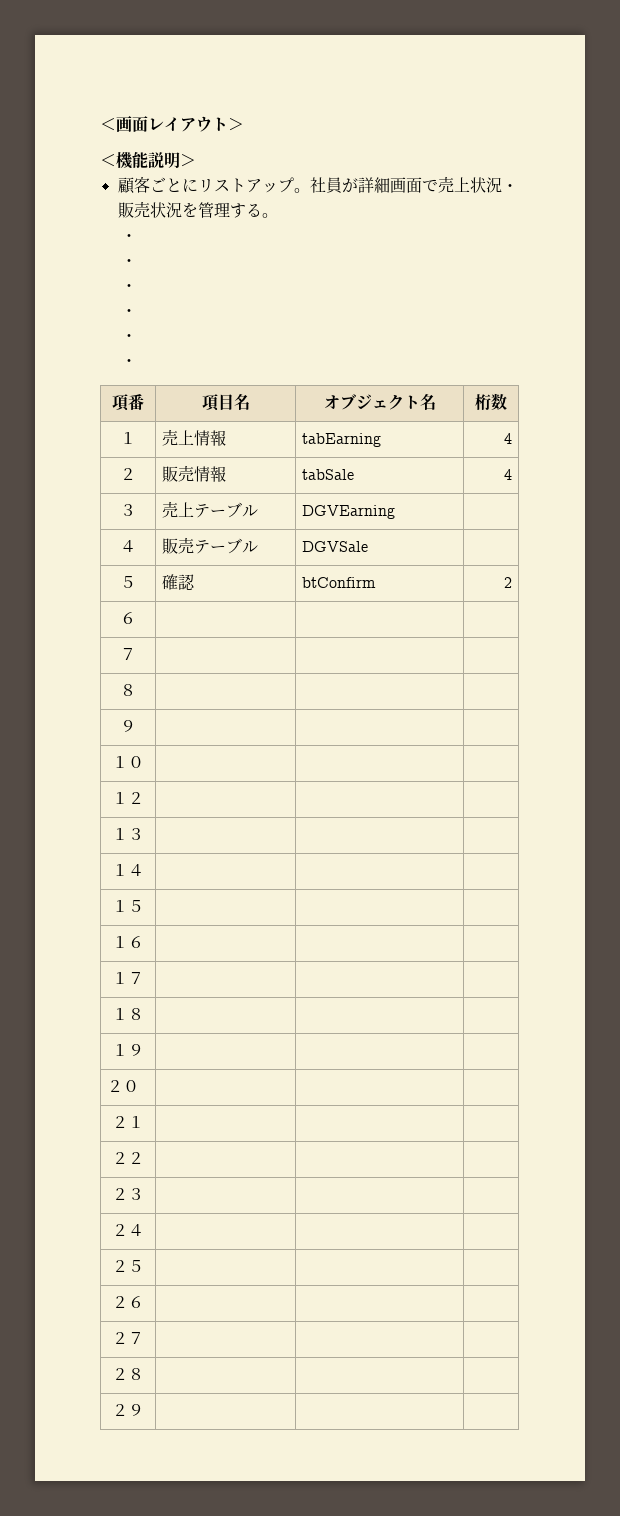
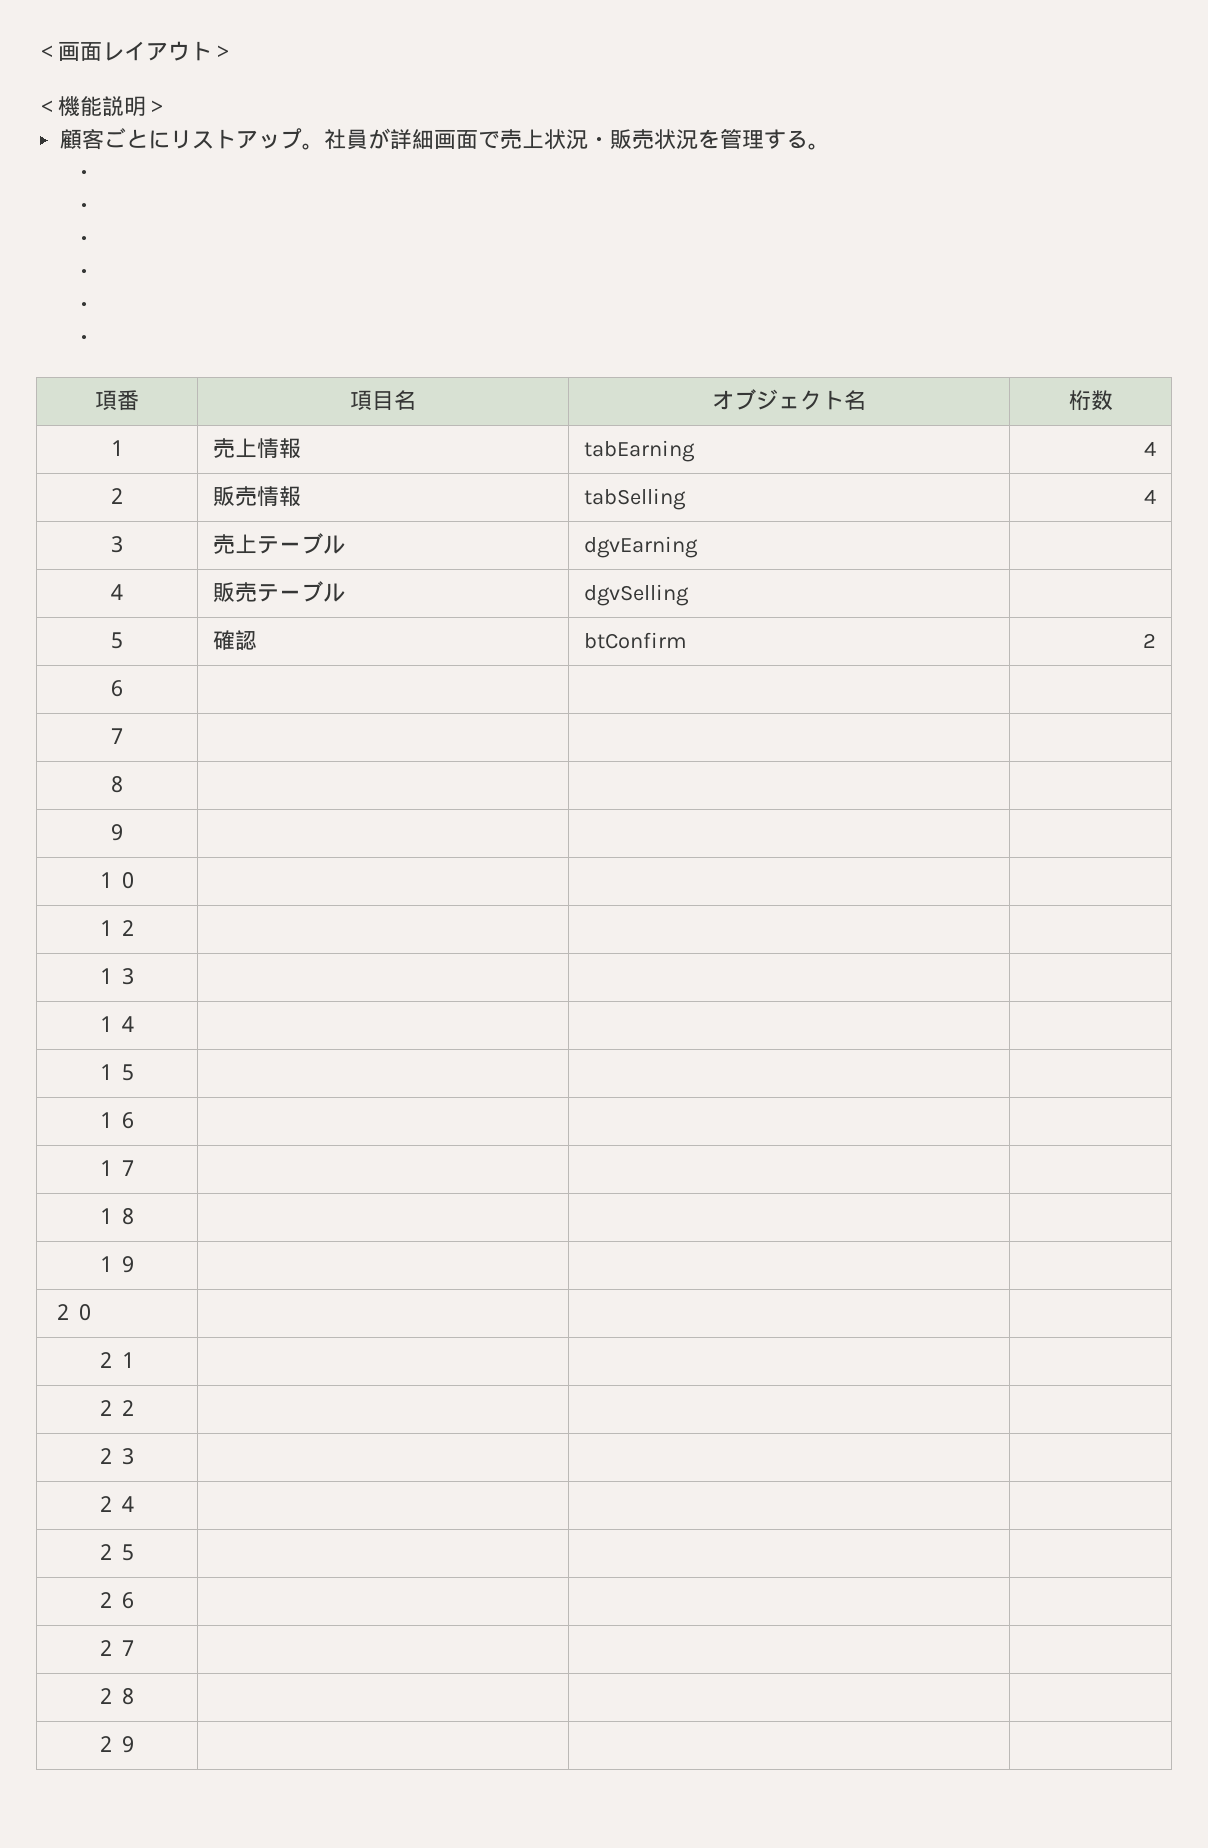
[302,469,355,480] tabSale -> [584,488,687,510] tabSelling
[302,505,396,519] DGVEarning -> [584,536,699,558] dgvEarning
[302,541,369,552] DGVSale -> [584,584,690,606] dgvSelling

